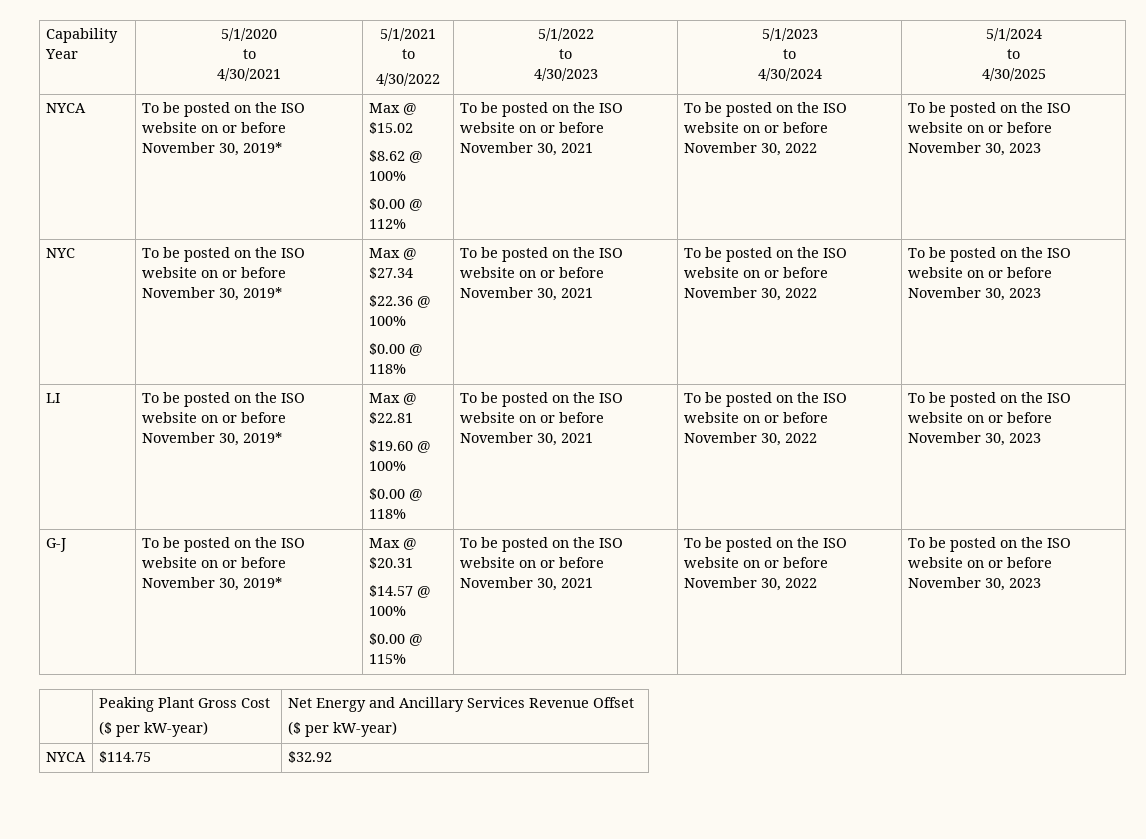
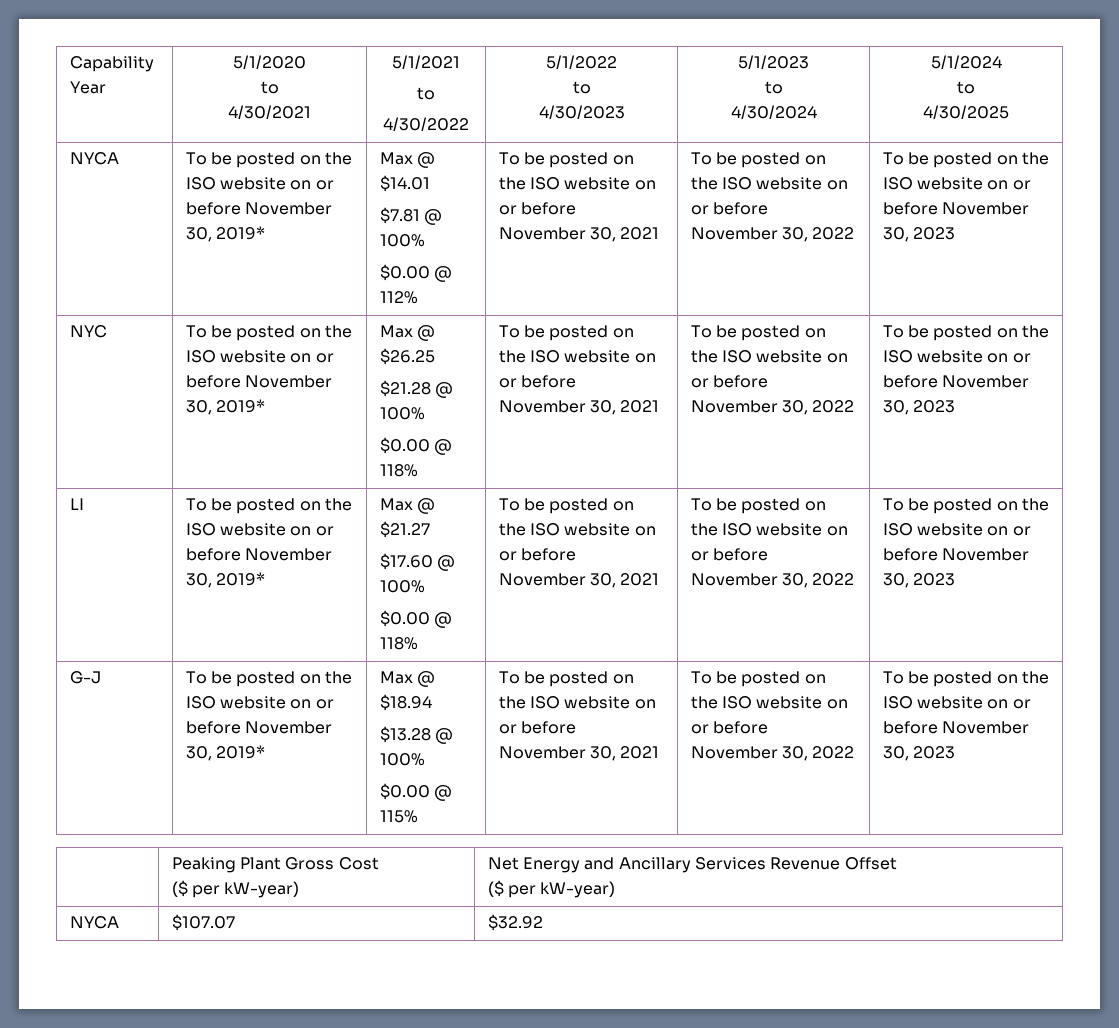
[368,122,413,134] [368,150,405,162] $15.02 // $8.62 -> [379,175,430,192] [379,207,420,224] $14.01 // $7.81
[368,267,413,279] [368,295,413,307] $27.34 // $22.36 -> [379,348,435,365] [379,380,431,397] $26.25 // $21.28
[368,412,413,424] [368,440,413,452] $22.81 // $19.60 -> [379,521,430,538] [379,553,433,570] $21.27 // $17.60
[368,557,413,569] [368,585,413,597] $20.31 // $14.57 -> [379,694,432,711] [379,726,431,743] $18.94 // $13.28
[98,751,151,763] $114.75 -> [171,914,235,931] $107.07

